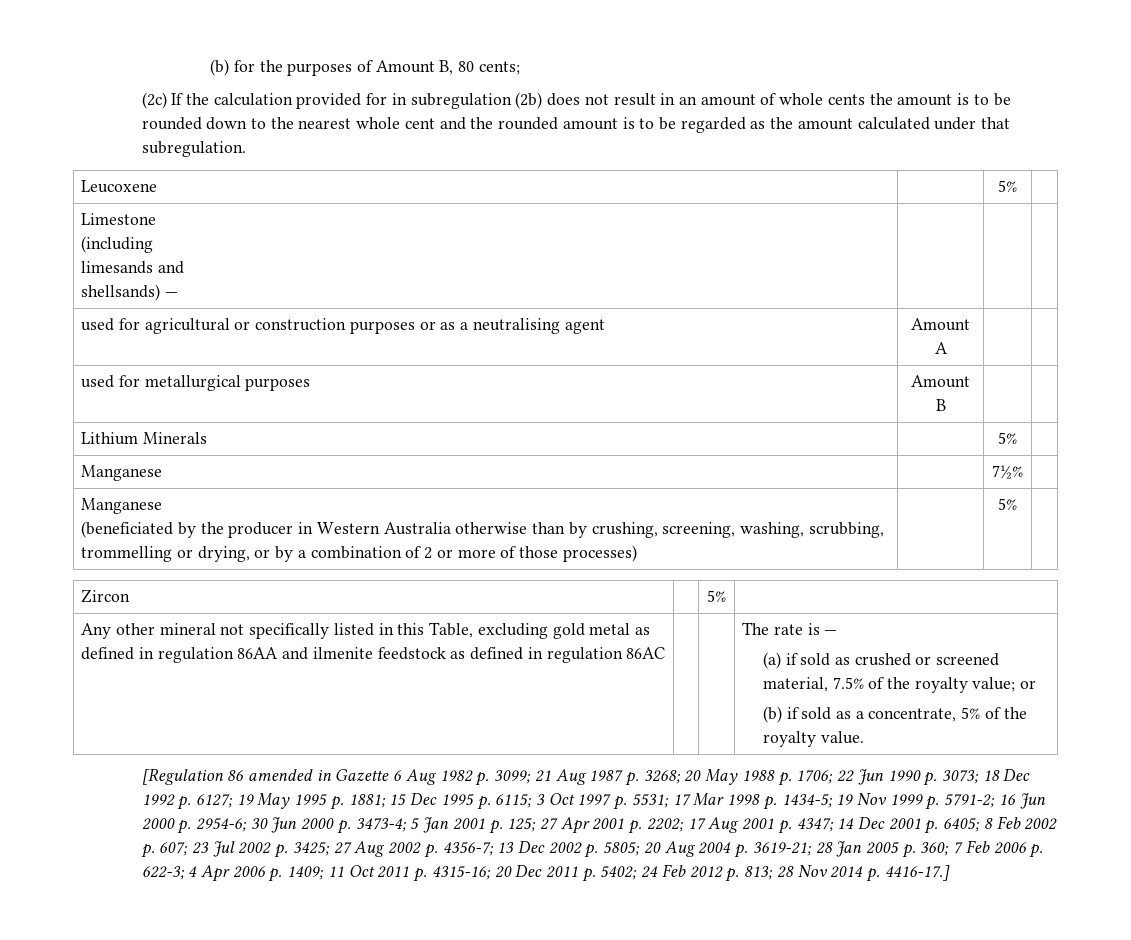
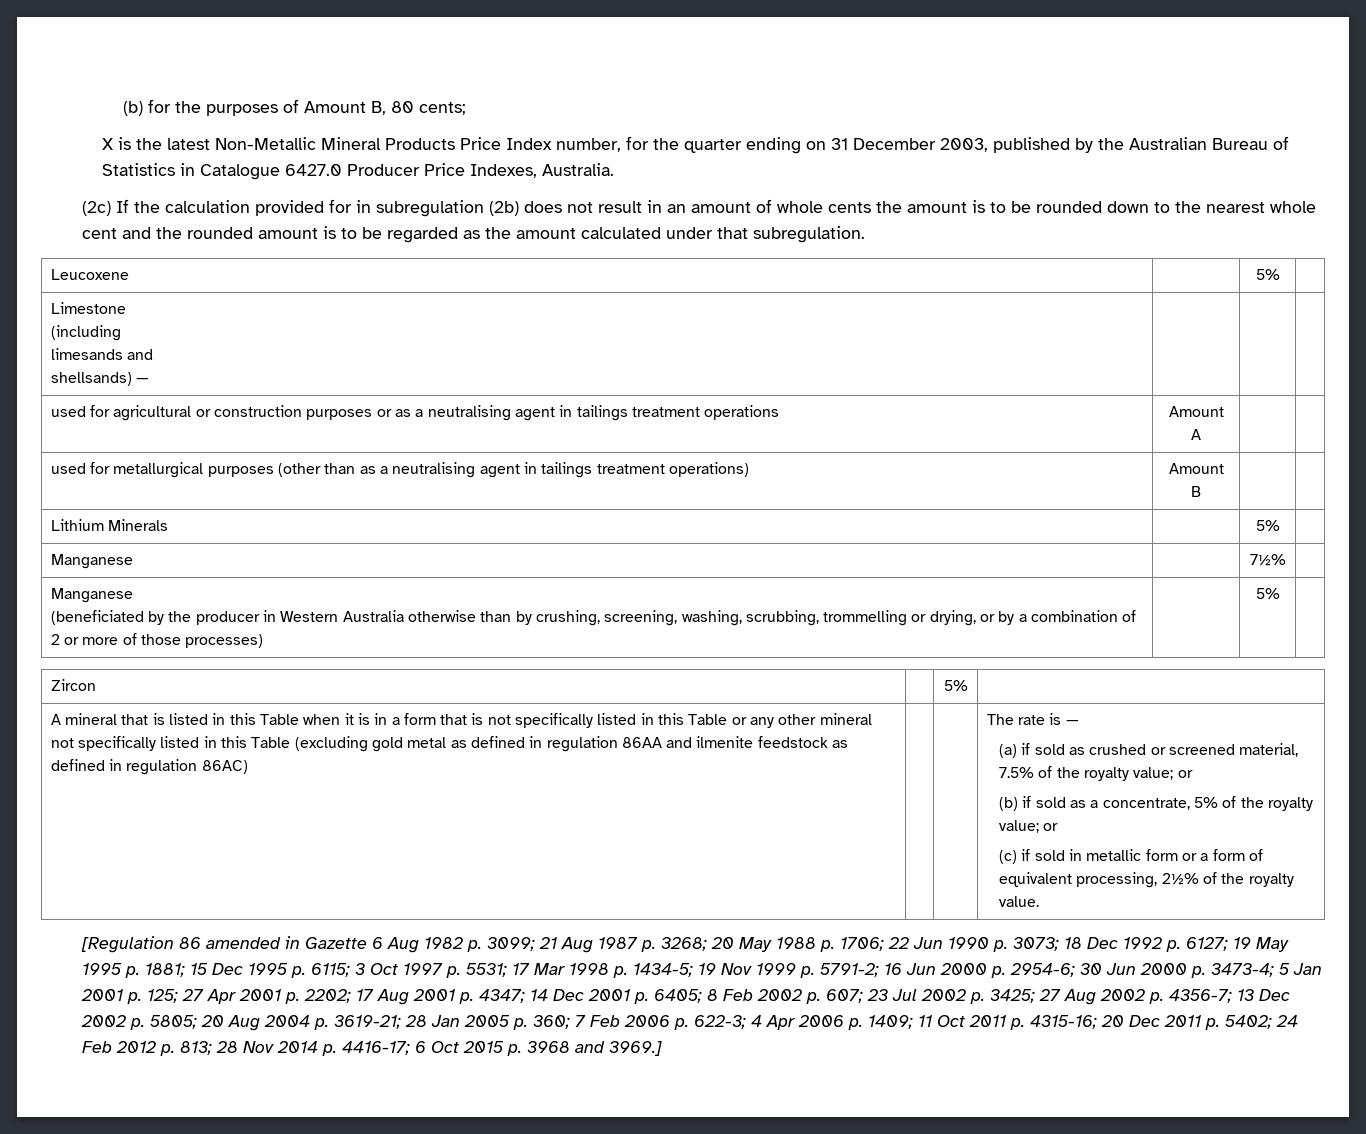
(520, 68) none -> [102,136,1290,154] [102,163,615,180] // X is the latest Non-Metallic Mineral Products Price Index number, for the quarter ending on 31 December 2003, published by the Australian Bureau of Statistics in Catalogue 6427.0 Producer Price Indexes, Australia.
(605, 326) none -> [559,405,780,421] in tailings treatment operations
(311, 384) none -> [277,462,749,478] (other than as a neutralising agent in tailings treatment operations)
[81,623,112,639] Any -> [50,713,775,728] A mineral that is listed in this Table when it is in a form that is not specifically listed in this Table or any
[429,622,548,639] Table, excluding -> [251,736,368,752] Table (excluding
[626,647,666,659] 86AC -> [201,760,248,774] 86AC)
(816, 739) none -> [998,820,1059,833] [998,849,1263,864] [998,872,1294,888] value; or // (c) if sold in metallic form or a form of equivalent processing, 2½% of the royalty
[884,865,950,881] 4416-17.] -> [341,1041,662,1056] 4416-17; 6 Oct 2015 p. 3968 and 3969.]

